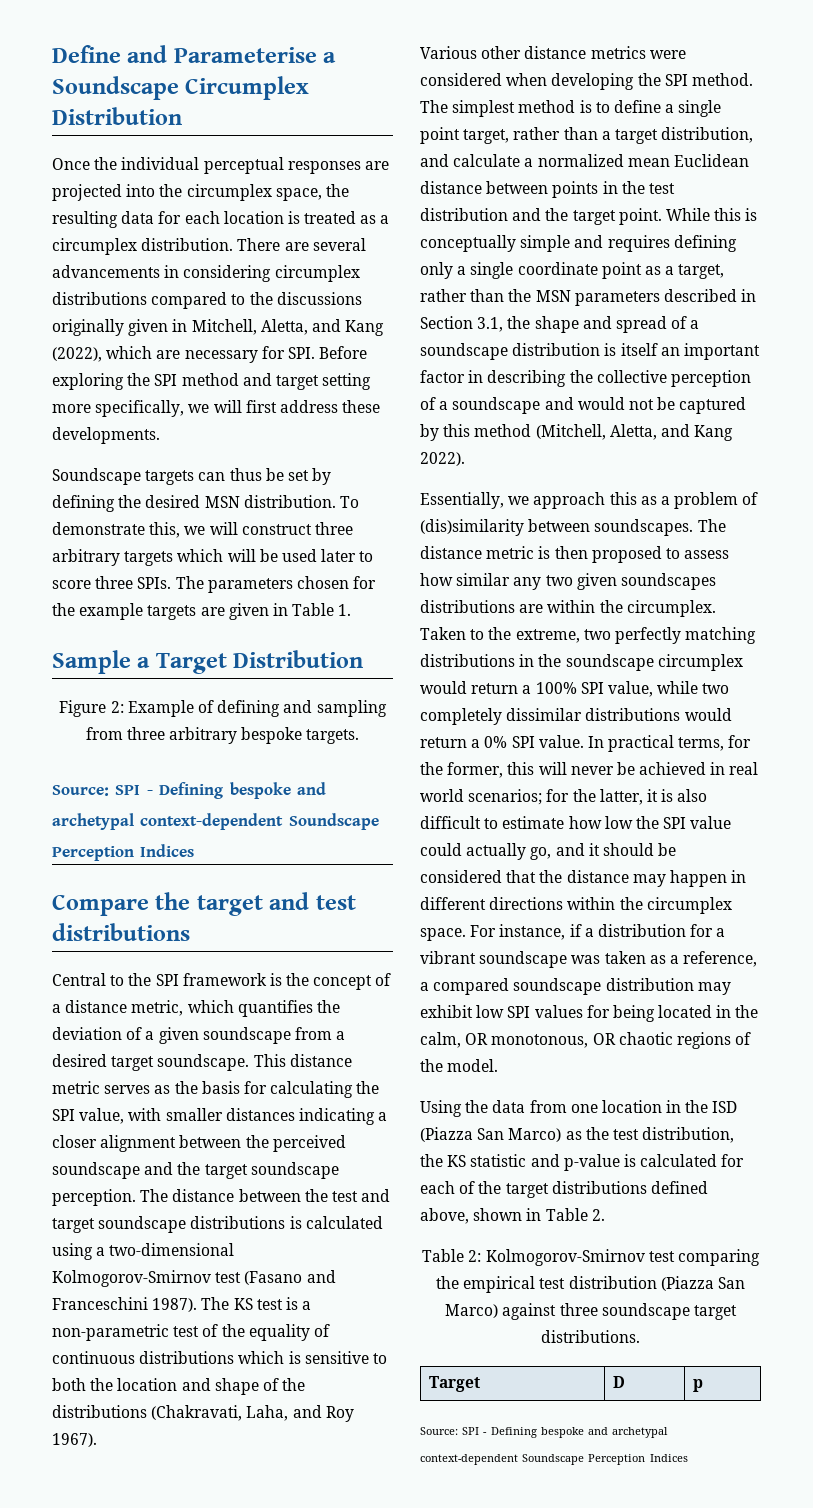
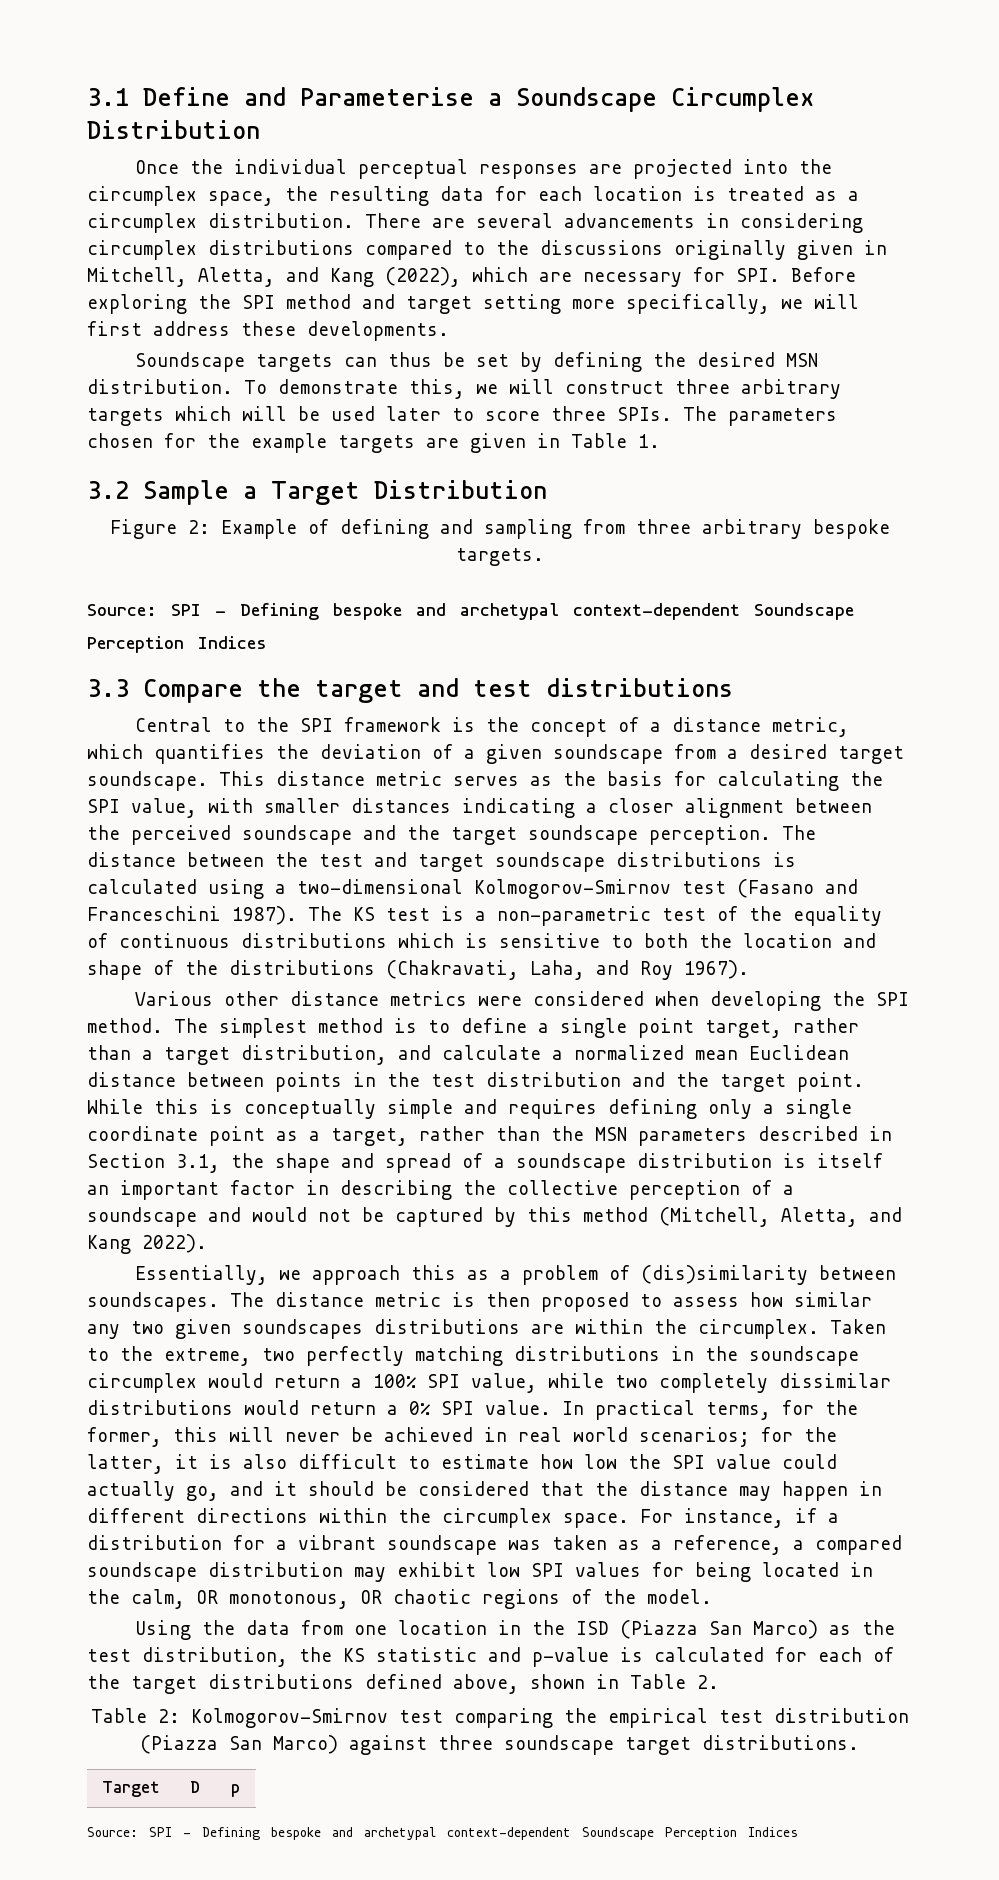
(52, 54) none -> [87,88,129,106] 3.1
(352, 610) none -> [87,481,129,499] 3.2
(195, 850) none -> [87,679,129,697] 3.3

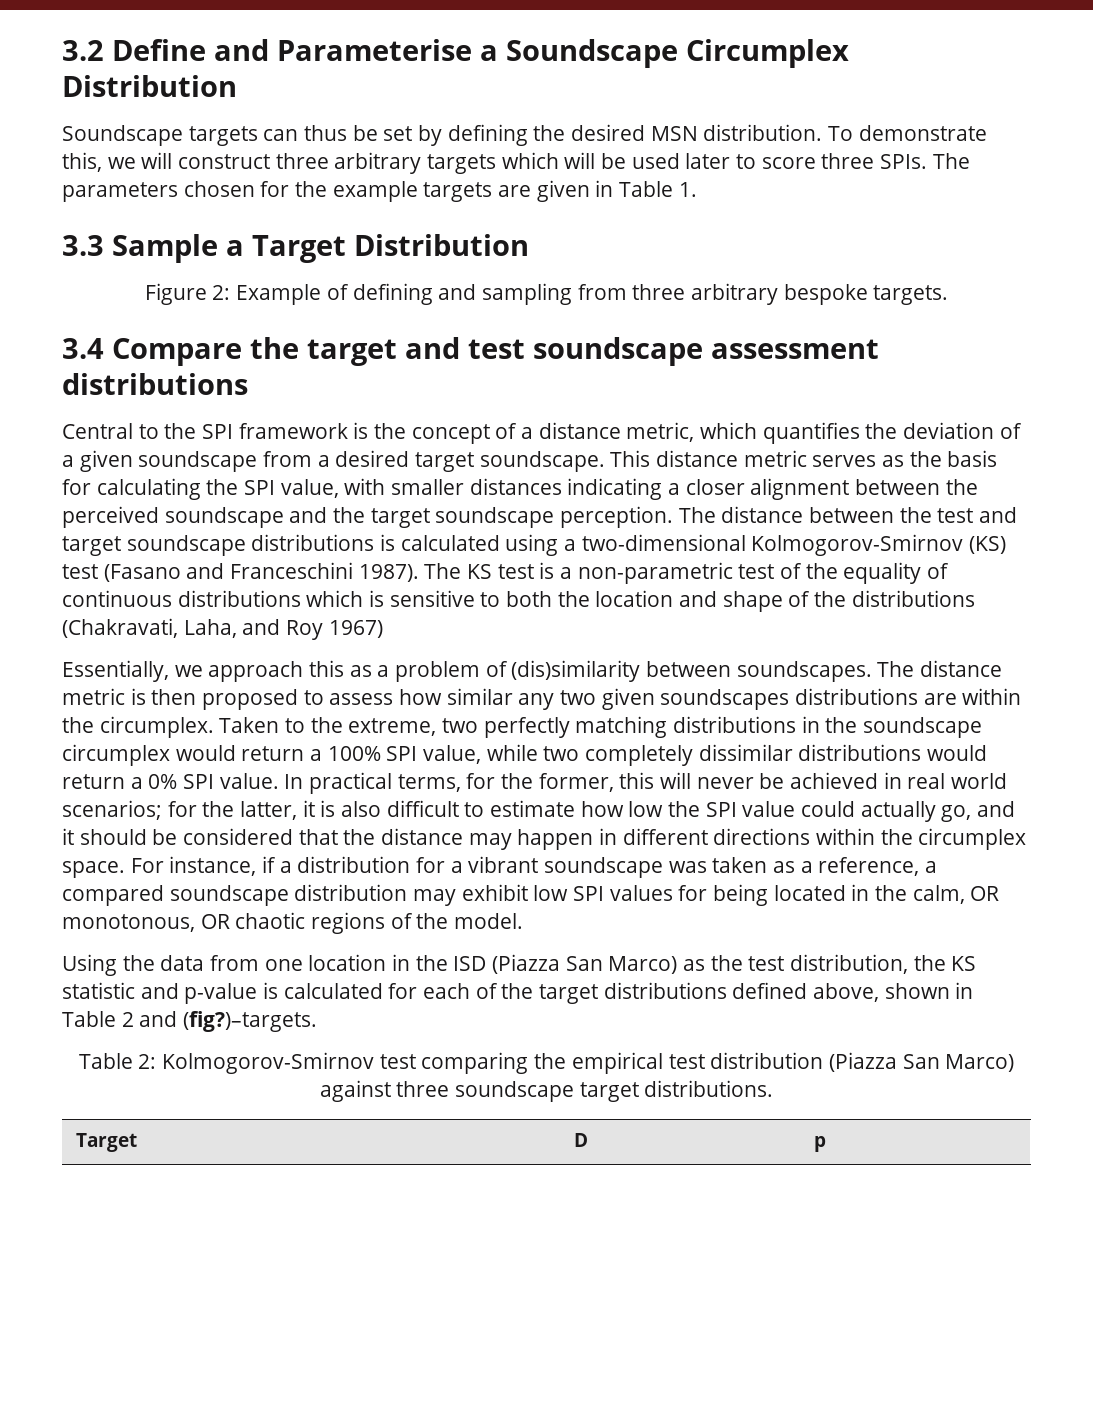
[87,88,129,106] 3.1 -> [62,40,104,61] 3.2
[135,159,833,179] [87,186,859,206] [87,213,863,233] [87,240,887,260] [87,267,856,287] [87,294,859,314] [87,321,449,341] // Once the individual perceptual responses are projected into the circumplex space, the resulting data for each location is treated as a circumplex distribution. There are several advancements in considering circumplex distributions compared to the discussions originally given in Mitchell, Aletta, and Kang (2022), which are necessary for SPI. Before exploring the SPI method and target setting more specifically, we will first address these developments. -> (237, 86) none
[87,481,129,499] 3.2 -> [62,235,104,256] 3.3
[87,603,854,620] [87,636,267,653] [87,679,129,697] Source: SPI - Defining bespoke and archetypal context-dependent Soundscape Perception Indices // 3.3 -> [62,338,104,359] 3.4
(532, 688) none -> [532,337,879,366] soundscape assessment
(671, 889) none -> [969,536,1007,554] (KS)
[684,960,749,979] [135,991,910,1011] [87,1018,859,1038] [87,1045,849,1065] [87,1072,864,1092] [87,1099,852,1119] [87,1126,892,1146] [87,1153,883,1173] [87,1180,794,1200] [87,1207,902,1227] [87,1234,207,1254] 1967). // Various other distance metrics were considered when developing the SPI method. The simplest method is to define a single point target, rather than a target distribution, and calculate a normalized mean Euclidean distance between points in the test distribution and the target point. While this is conceptually simple and requires defining only a single coordinate point as a target, rather than the MSN parameters described in Section 3.1, the shape and spread of a soundscape distribution is itself an important factor in describing the collective perception of a soundscape and would not be captured by this method (Mitchell, Aletta, and Kang 2022). -> [328,620,383,638] 1967)
[697,1675,719,1689] 2. -> [121,1011,317,1032] 2 and (fig?)–targets.
[87,1827,798,1840] // Source: SPI - Defining bespoke and archetypal context-dependent Soundscape Perception Indices -> (827, 1144) none

